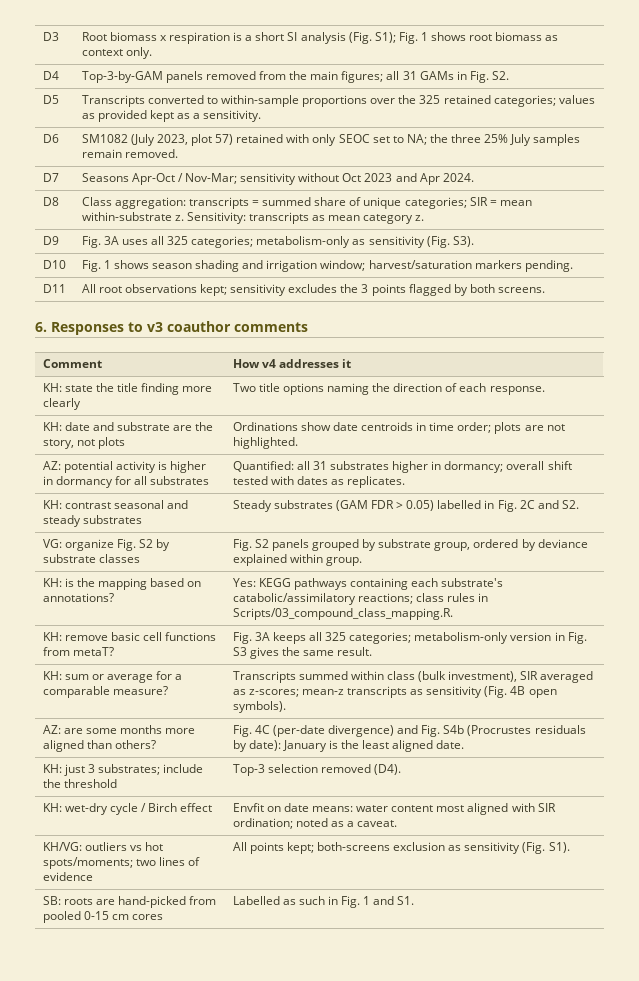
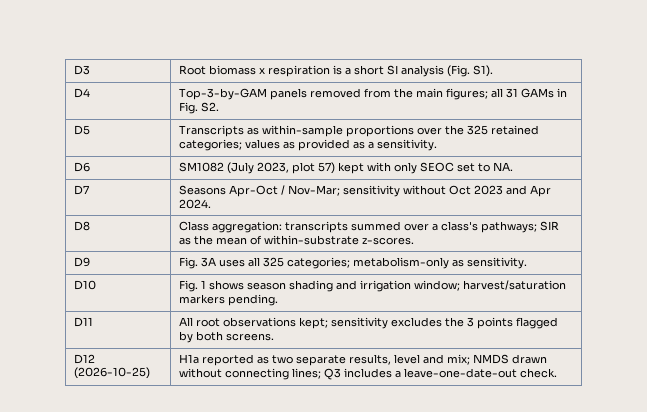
[374,32,559,44] [81,47,152,59] S1); Fig. 1 shows root biomass as context only. -> [473,65,494,77] S1).
[147,95,218,104] converted to -> [247,127,260,135] as
[149,110,174,122] kept -> (351, 145) none
[236,134,284,143] retained -> [338,162,365,174] kept
[406,134,581,146] [81,149,178,158] NA; the three 25% July samples remain removed. -> [493,162,514,171] NA.
[251,197,532,209] [81,212,425,224] = summed share of unique categories; SIR = mean within-substrate z. Sensitivity: transcripts as mean category z. -> [351,221,560,233] [179,235,415,245] summed over a class's pathways; SIR as the mean of within-substrate z-scores.
[368,236,474,248] sensitivity (Fig. S3). -> [467,257,528,269] sensitivity.
[35,321,308,335] [42,359,102,368] [232,359,351,368] [42,383,213,395] [42,398,81,410] [232,383,545,395] [42,422,214,431] [42,437,125,449] [232,422,565,434] [232,437,298,449] [42,461,207,473] [42,476,210,488] [232,461,572,473] [232,476,406,488] [42,500,188,509] [42,515,142,527] [232,500,579,512] [42,539,171,551] [42,554,140,563] [232,539,588,551] [232,554,362,566] [42,578,202,590] [42,593,114,602] [232,578,504,590] [232,593,489,605] [232,608,453,620] [42,632,217,641] [42,647,114,656] [232,632,587,644] [232,647,373,659] [42,671,183,683] [42,686,168,698] [232,671,594,683] [232,686,557,698] [232,701,286,713] [42,725,196,734] [42,740,156,752] [232,725,586,737] [232,740,465,752] [42,764,204,776] [42,779,117,788] [232,764,401,776] [42,803,213,815] [232,803,556,815] [232,818,398,829] [42,842,163,851] [42,857,200,869] [42,872,93,881] [232,842,570,854] [42,896,217,908] [42,911,163,923] [232,896,415,908] // 6. Responses to v3 coauthor comments // Comment | How v4 addresses it // KH: state the title finding more clearly | Two title options naming the direction of each response. // KH: date and substrate are the story, not plots | Ordinations show date centroids in time order; plots are not highlighted. // AZ: potential activity is higher in dormancy for all substrates | Quantified: all 31 substrates higher in dormancy; overall shift tested with dates as replicates. // KH: contrast seasonal and steady substrates | Steady substrates (GAM FDR > 0.05) labelled in Fig. 2C and S2. // VG: organize Fig. S2 by substrate classes | Fig. S2 panels grouped by substrate group, ordered by deviance explained within group. // KH: is the mapping based on annotations? | Yes: KEGG pathways containing each substrate's catabolic/assimilatory reactions; class rules in Scripts/03_compound_class_mapping.R. // KH: remove basic cell functions from metaT? | Fig. 3A keeps all 325 categories; metabolism-only version in Fig. S3 gives the same result. // KH: sum or average for a comparable measure? | Transcripts summed within class (bulk investment), SIR averaged as z-scores; mean-z transcripts as sensitivity (Fig. 4B open symbols). // AZ: are some months more aligned than others? | Fig. 4C (per-date divergence) and Fig. S4b (Procrustes residuals by date): January is the least aligned date. // KH: just 3 substrates; include the threshold | Top-3 selection removed (D4). // KH: wet-dry cycle / Birch effect | Envfit on date means: water content most aligned with SIR ordination; noted as a caveat. // KH/VG: outliers vs hot spots/moments; two lines of evidence | All points kept; both-screens exclusion as sensitivity (Fig. S1). // SB: roots are hand-picked from pooled 0-15 cm cores | Labelled as such in Fig. 1 and S1. -> [74,354,96,364] [74,367,151,379] [179,354,548,366] [179,368,558,380] // D12 (2026-10-25) | H1a reported as two separate results, level and mix; NMDS drawn without connecting lines; Q3 includes a leave-one-date-out check.

